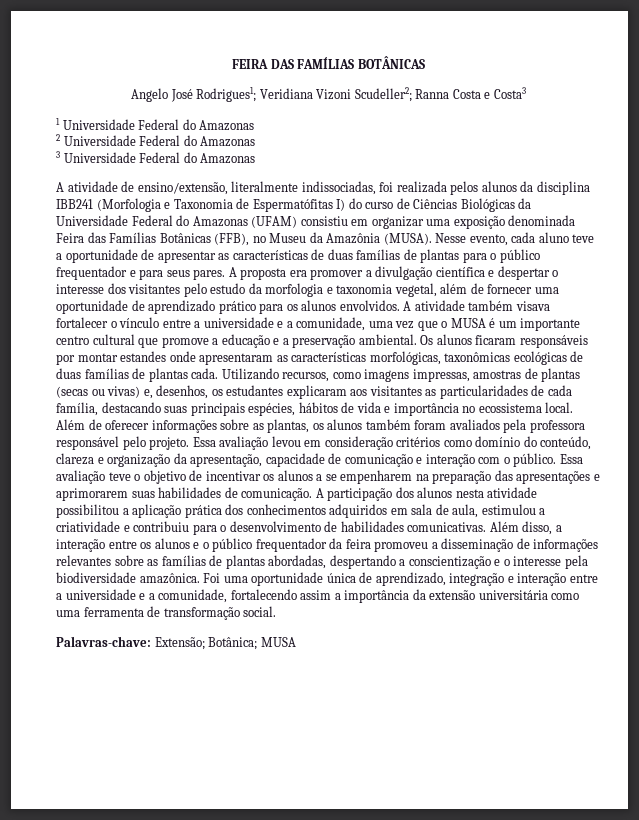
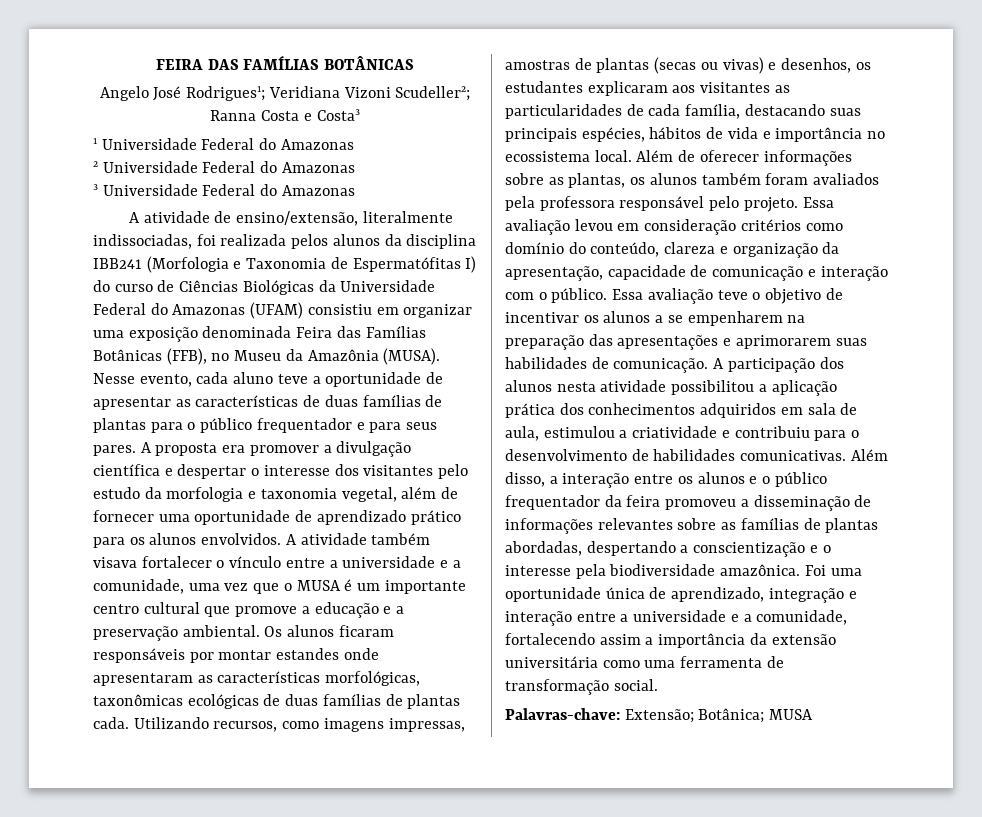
[143,389,153,399] e, -> [768,62,777,70] e

